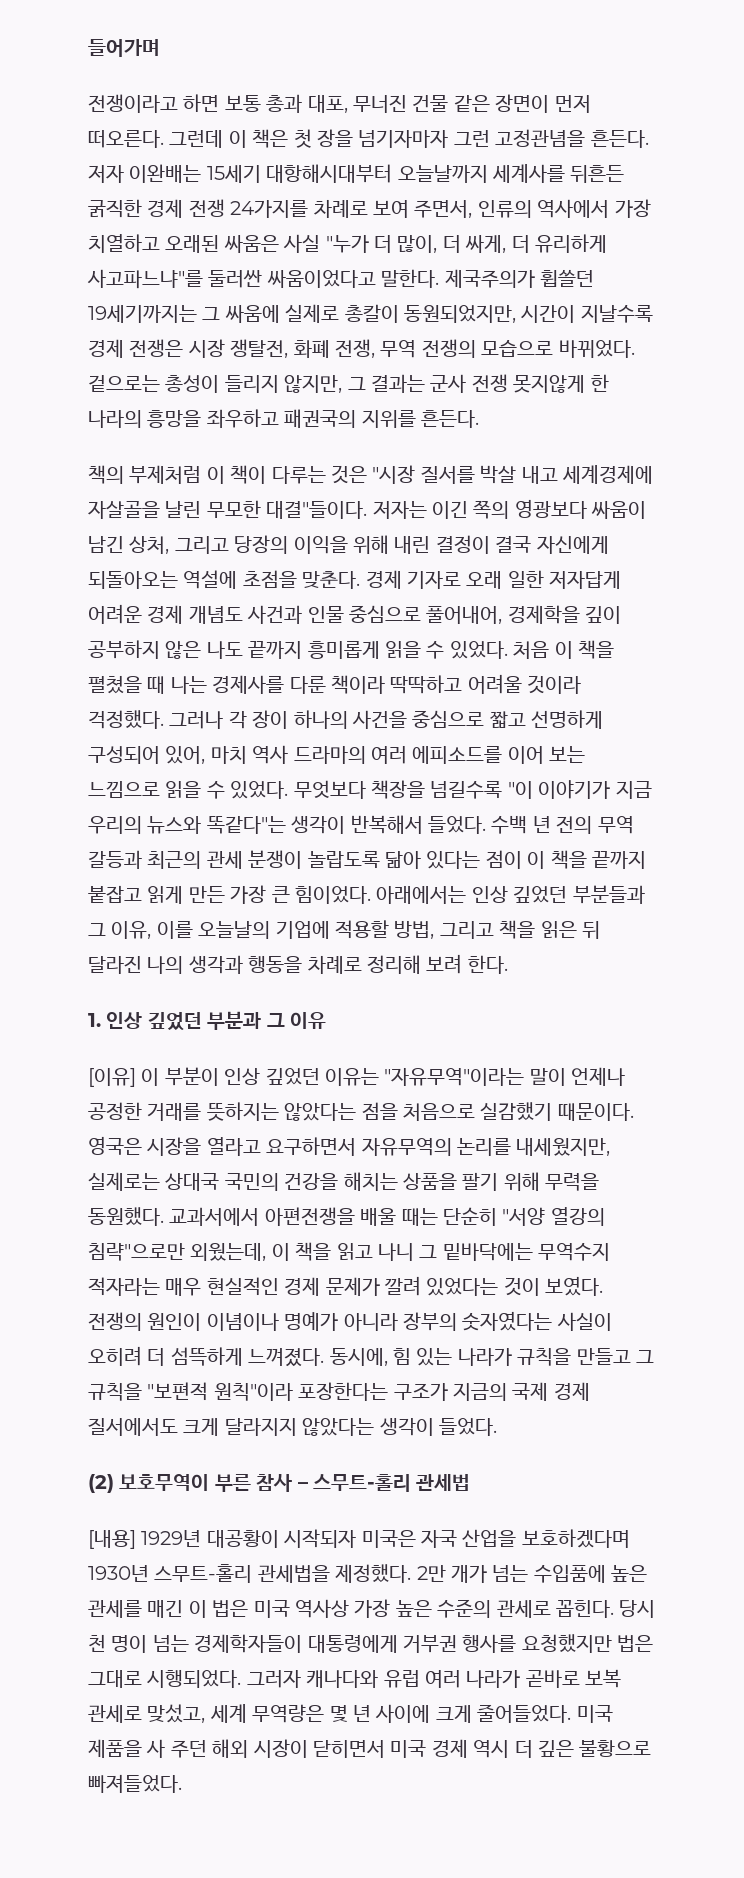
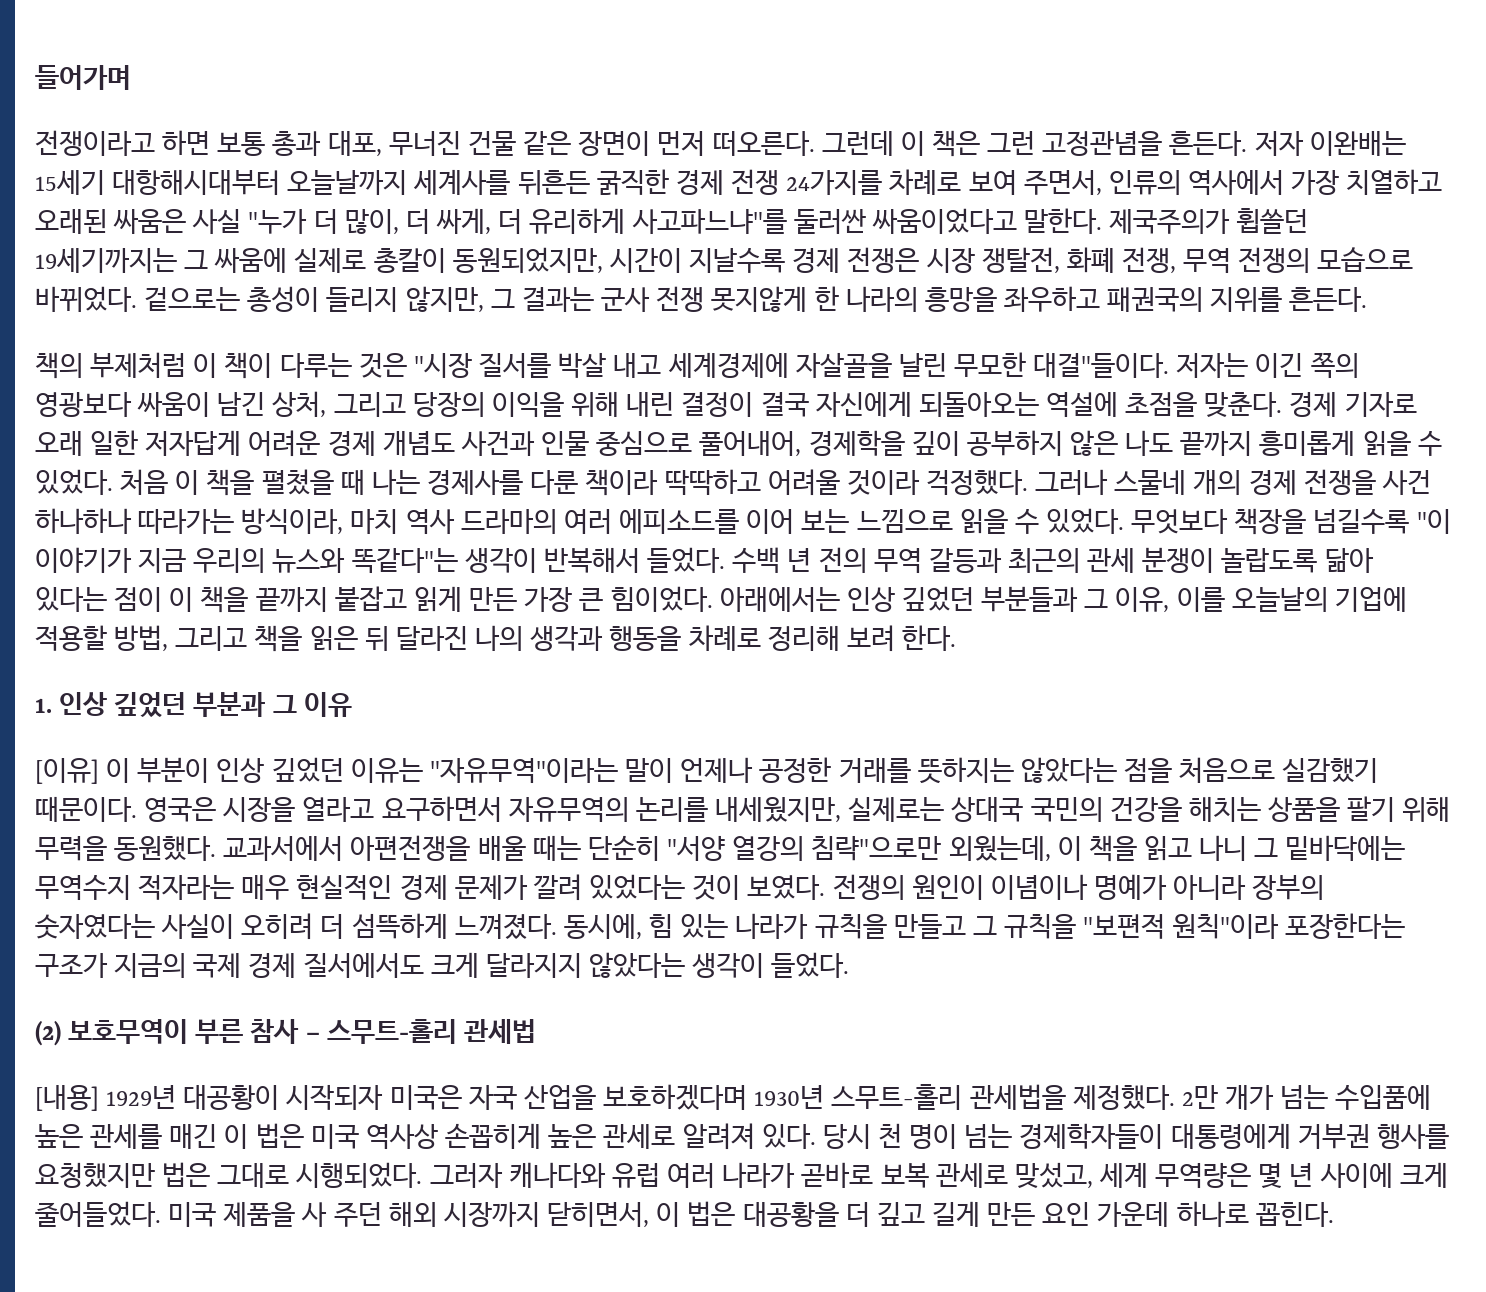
[293,129,449,148] 첫 장을 넘기자마자 -> (981, 143) none
[228,710,604,729] [88,746,206,764] 각 장이 하나의 사건을 중심으로 짧고 선명하게 구성되어 있어, -> [1114,469,1431,495] [35,508,344,535] 스물네 개의 경제 전쟁을 사건 하나하나 따라가는 방식이라,
[354,1599,614,1618] 가장 높은 수준의 관세로 꼽힌다. -> [445,1123,816,1150] 손꼽히게 높은 관세로 알려져 있다.
[253,1739,652,1758] [88,1774,182,1793] 시장이 닫히면서 미국 경제 역시 더 깊은 불황으로 빠져들었다. -> [443,1201,1334,1228] 시장까지 닫히면서, 이 법은 대공황을 더 깊고 길게 만든 요인 가운데 하나로 꼽힌다.

